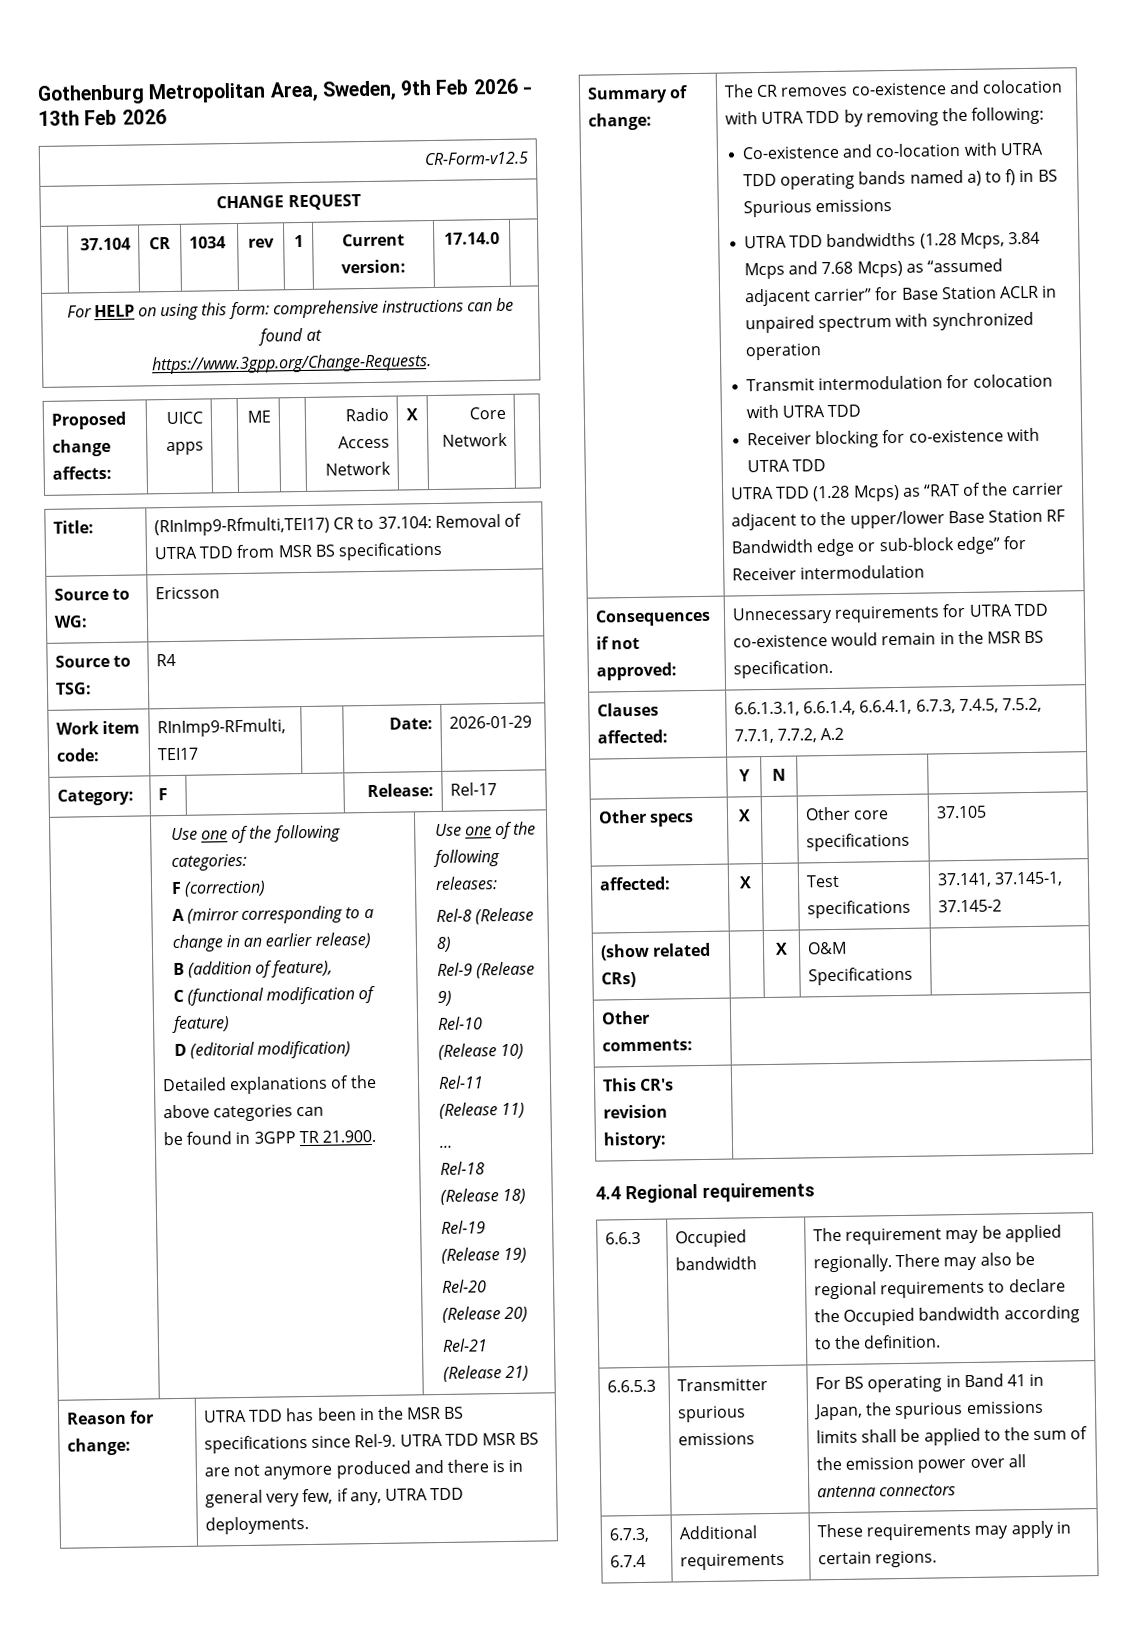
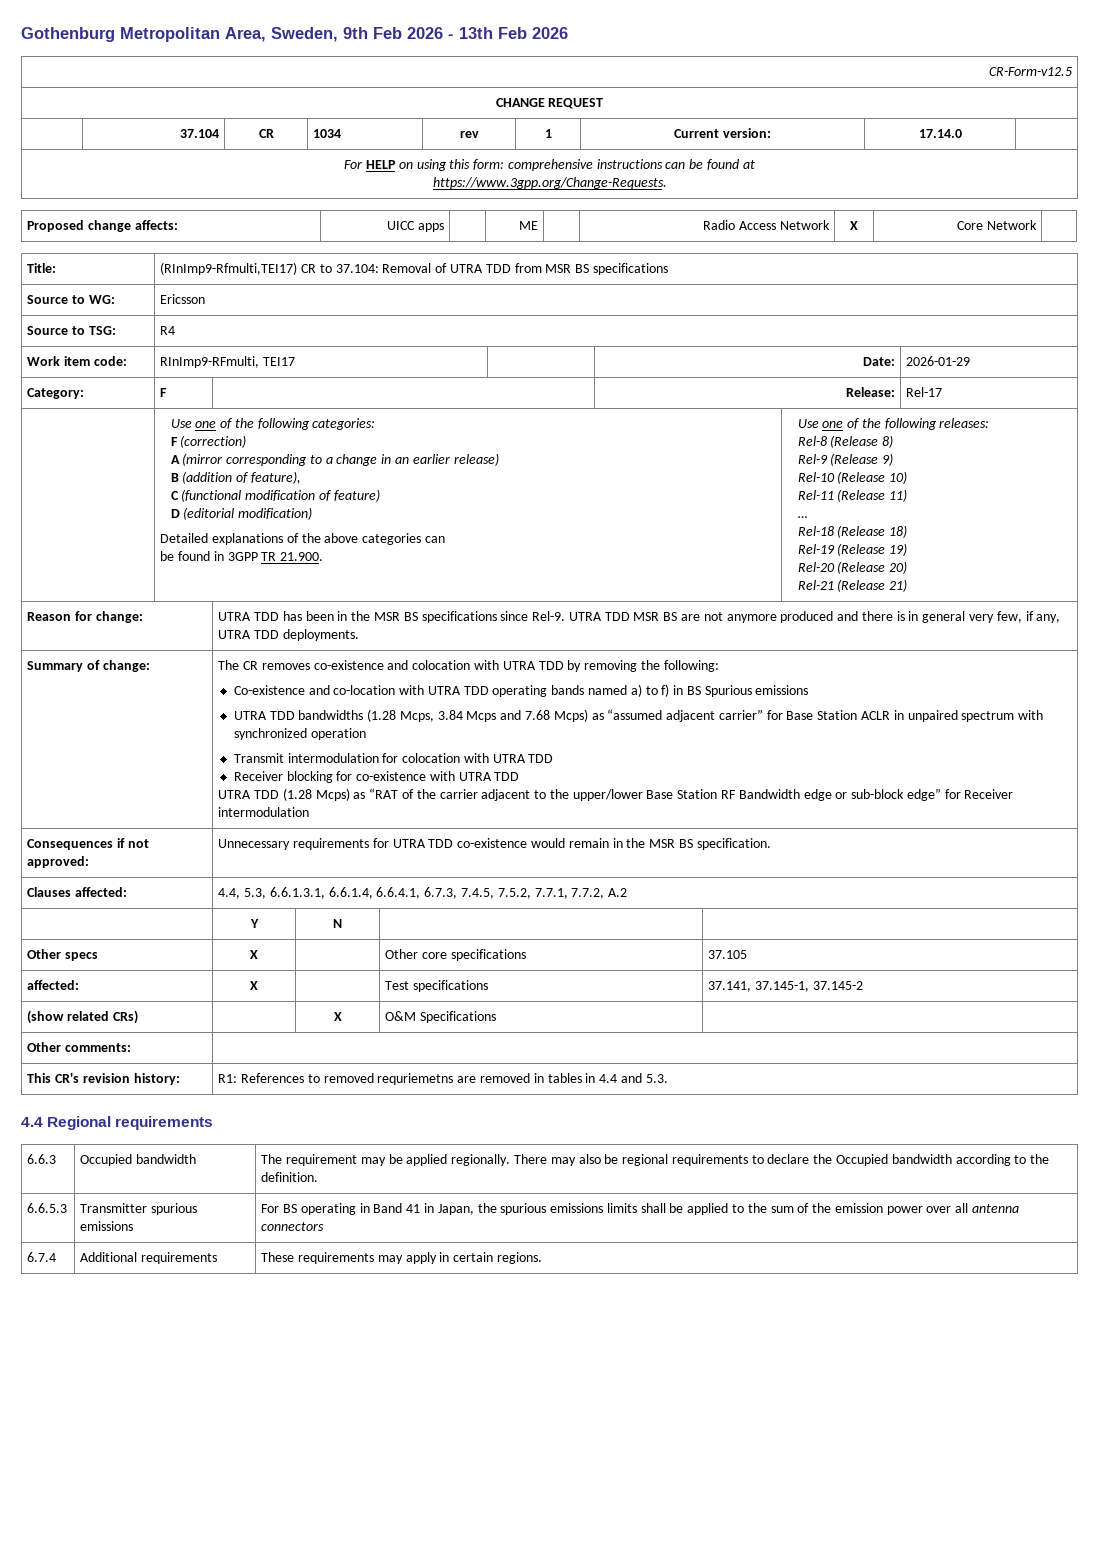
(669, 736) none -> [218,888,267,899] 4.4, 5.3,
(668, 1140) none -> [218,1073,668,1085] R1: References to removed requriemetns are removed in tables in 4.4 and 5.3.
[609,1527,651,1543] 6.7.3, -> (325, 1226) none

